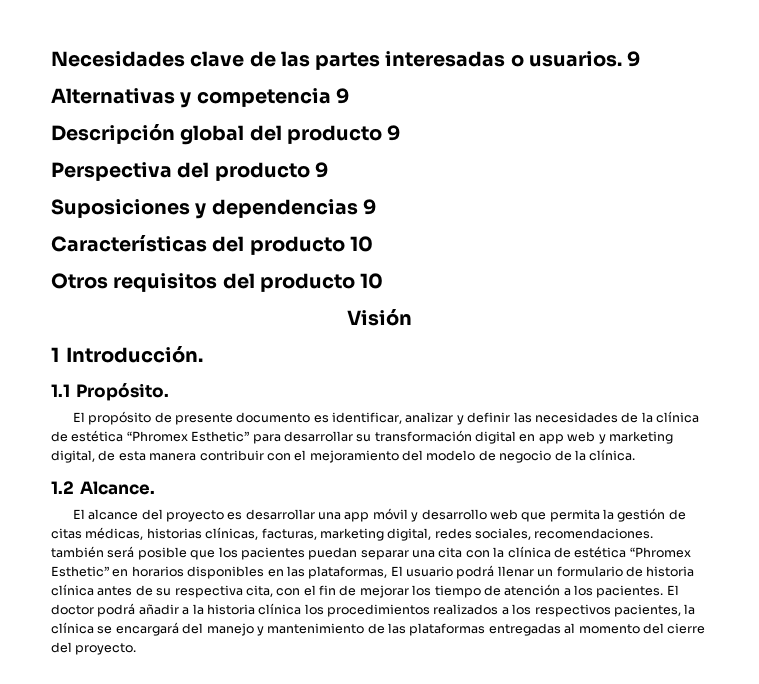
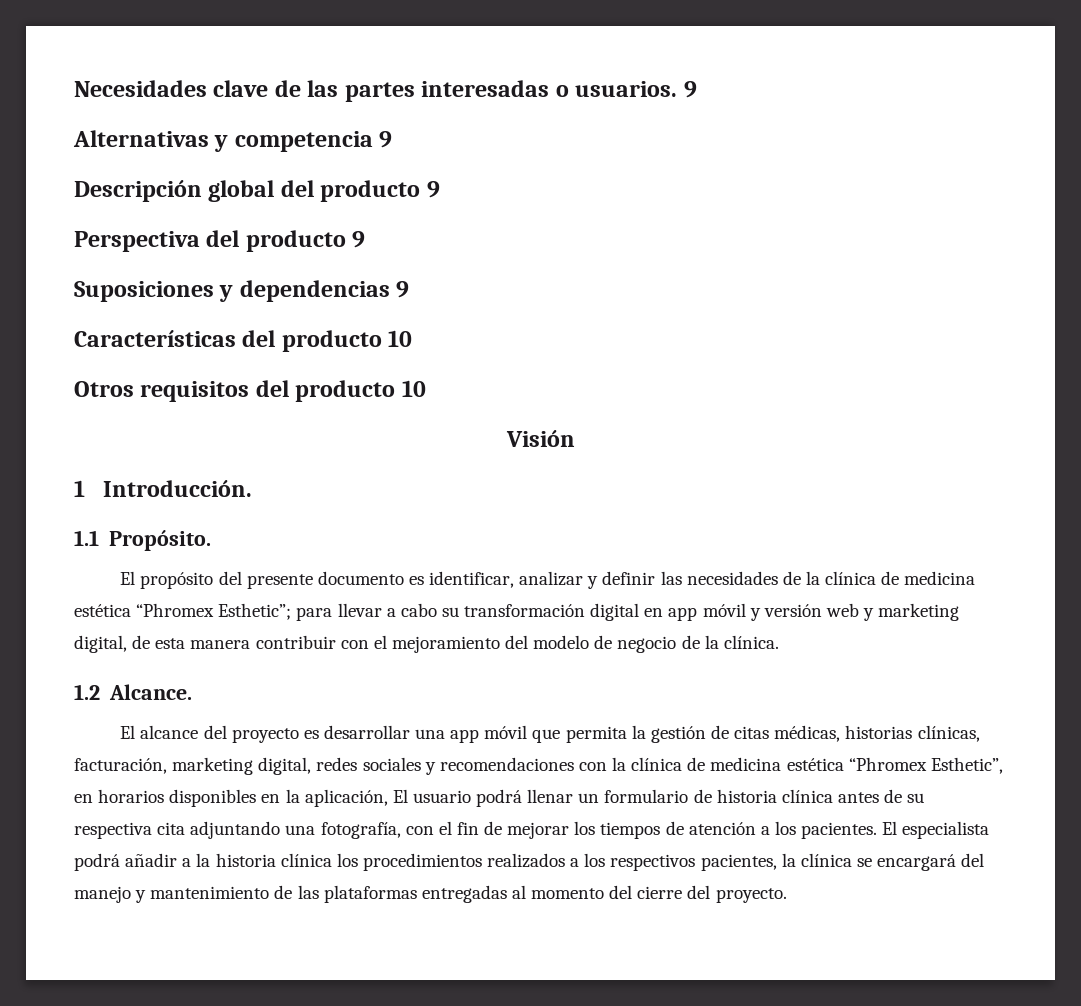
[154,412,172,423] de -> [218,571,242,585] del
[71,430,353,444] estética “Phromex Esthetic” para desarrollar -> [904,571,976,585] [74,603,437,621] medicina estética “Phromex Esthetic”; para llevar a cabo
(564, 439) none -> [702,603,822,621] móvil y versión
[411,509,518,522] y desarrollo web -> (528, 732) none
[261,528,317,540] facturas, -> [74,758,167,774] facturación,
[475,528,654,540] [51,546,463,560] sociales, recomendaciones. también será posible que los pacientes puedan separar una cita -> [362,757,574,775] sociales y recomendaciones
[574,546,691,558] [51,566,109,577] estética “Phromex Esthetic” -> [710,757,1003,774] medicina estética “Phromex Esthetic”,
[286,566,388,579] las plataformas, -> [285,789,388,807] la aplicación,
[245,585,273,597] cita, -> [157,821,401,839] cita adjuntando una fotografía,
[434,585,481,598] tiempo -> [600,822,661,839] tiempos
[51,604,94,615] doctor -> [902,821,990,839] especialista

